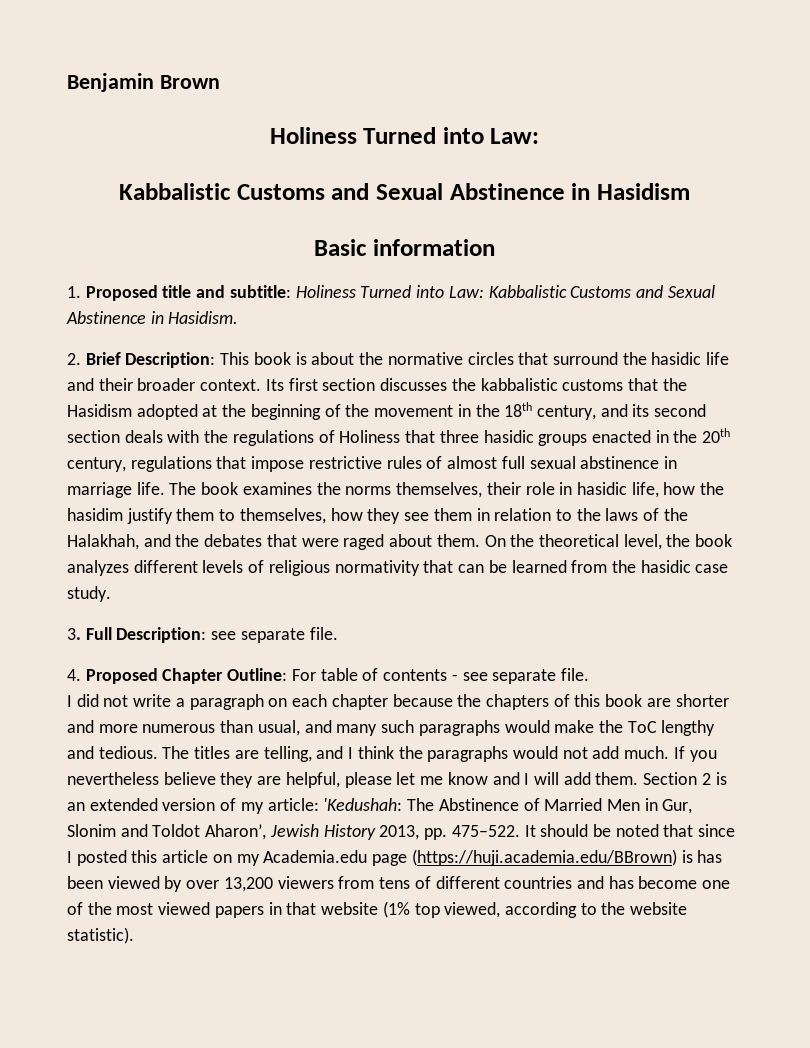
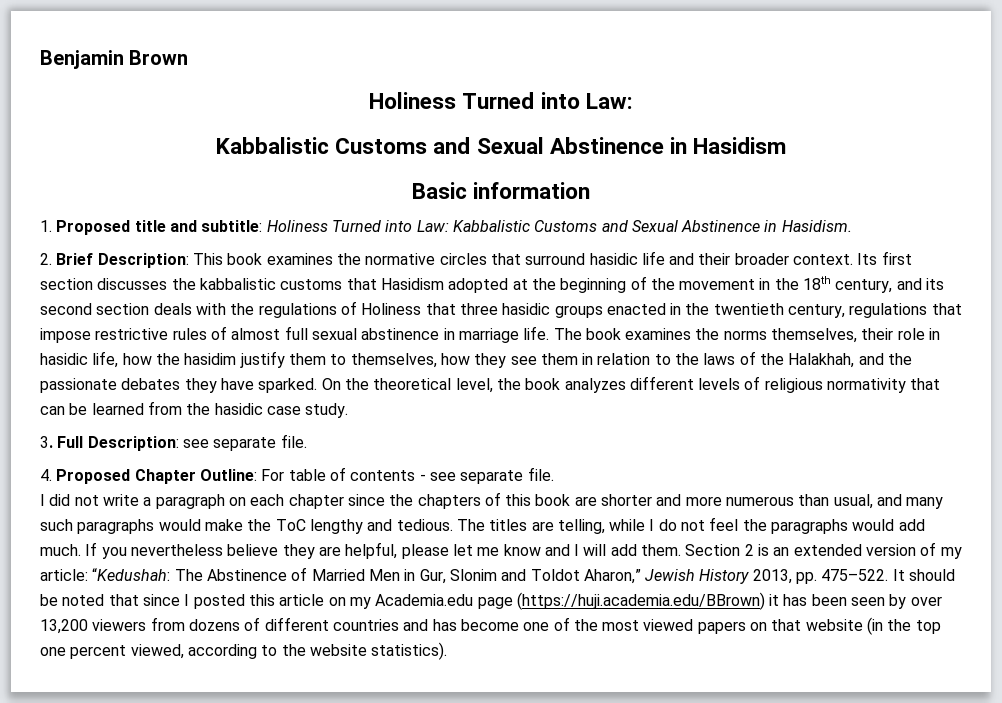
[295,352,355,365] is about -> [266,253,333,265] examines
[622,352,647,365] the -> (586, 259) none
[662,378,687,391] the -> (377, 284) none
[702,428,731,443] 20th -> [713,303,784,315] twentieth
[204,534,480,550] debates that were raged about them. -> [40,378,318,393] passionate debates they have sparked.
[392,694,453,707] because -> [347,494,385,506] since
[316,746,394,759] and I think -> [609,517,739,531] while I do not feel
[562,747,588,759] not -> (895, 525) none
[323,798,403,811] 'Kedushah: -> [92,568,171,581] “Kedushah:
[205,824,267,840] Aharon’, -> [583,569,641,584] Aharon,”
[681,850,693,863] is -> [769,594,780,606] it
[107,876,160,889] viewed -> [851,597,886,606] seen
[379,877,411,889] tens -> [188,619,240,631] dozens
[268,902,282,915] in -> [750,622,768,631] on
[382,901,440,918] (1% top -> [867,617,941,635] [40,645,127,659] (in the top one percent
[67,927,134,944] statistic). -> [371,642,448,660] statistics).

